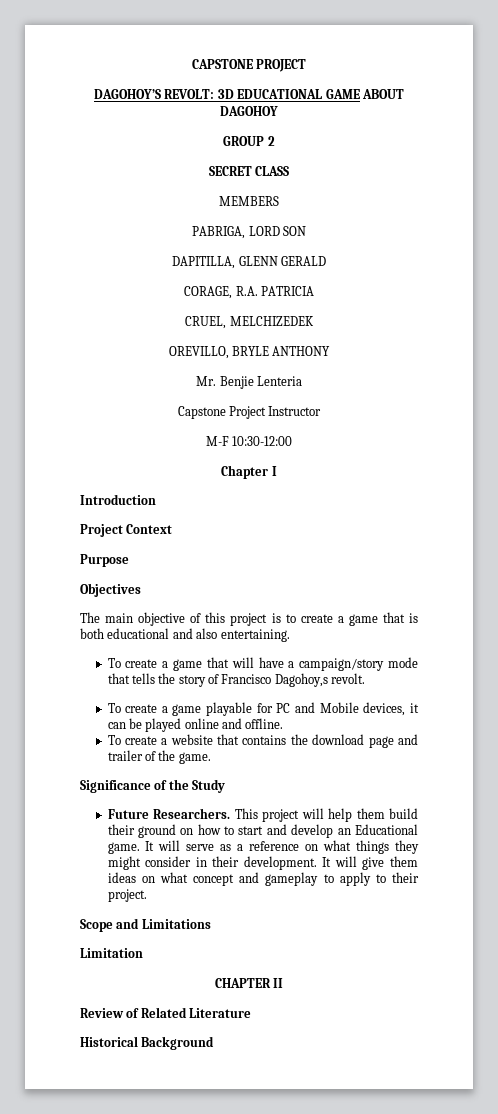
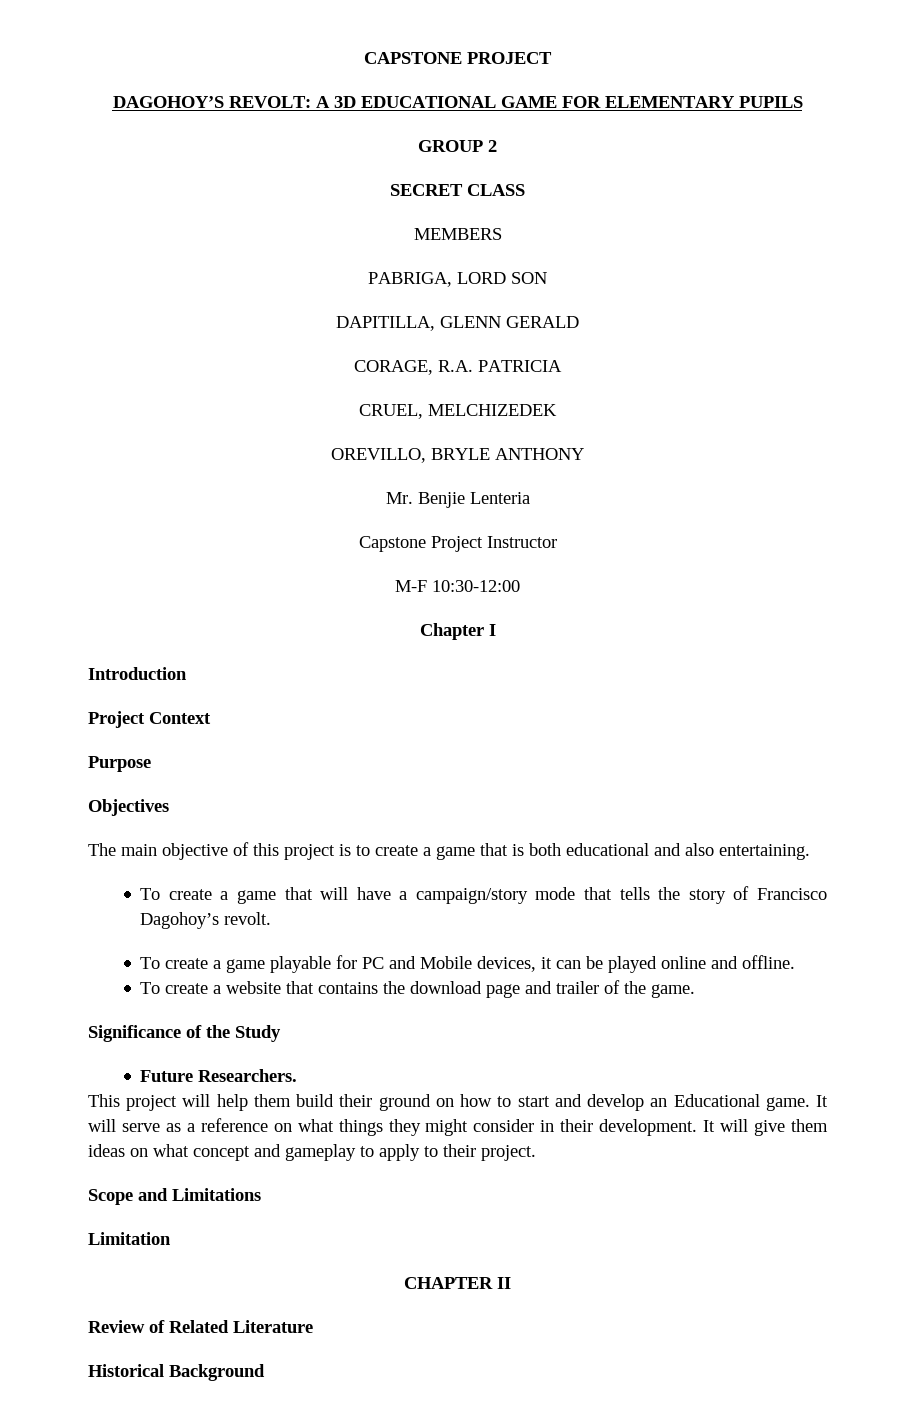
(215, 94) none -> [315,96,330,108] A
[361,89,404,99] [220,106,278,116] ABOUT DAGOHOY -> [561,96,803,108] FOR ELEMENTARY PUPILS
[274,673,328,687] Dagohoy,s -> [140,912,220,929] Dagohoy’s
(231, 813) none -> (298, 1075) //

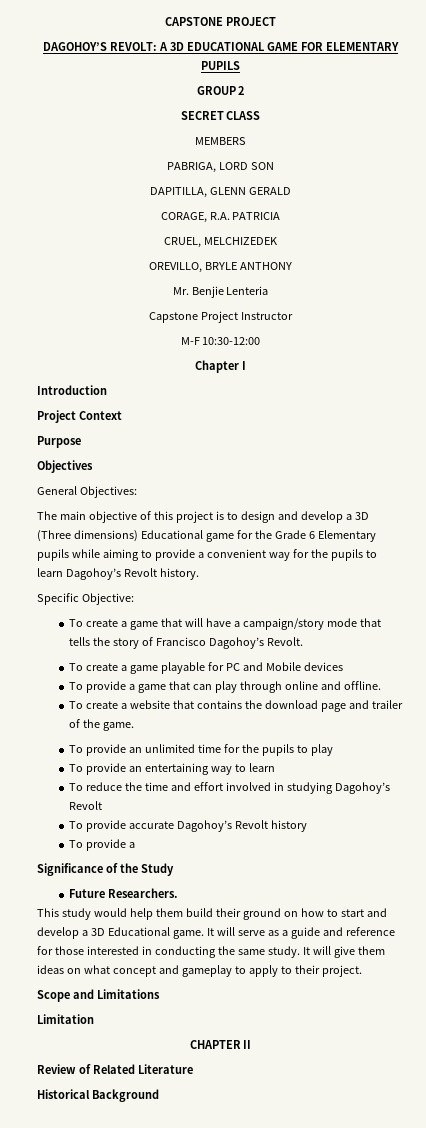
(169, 807) none -> [37,486,137,498] // General Objectives:
[375,843,810,860] create a game that is both educational and also entertaining. -> [240,511,369,523] [37,530,376,542] [37,549,377,561] [37,568,199,580] [37,593,134,605] design and develop a 3D (Three dimensions) Educational game for the Grade 6 Elementary pupils while aiming to provide a convenient way for the pupils to learn Dagohoy’s Revolt history. // Specific Objective:
[224,912,272,925] revolt. -> [267,637,304,646] Revolt.
[477,956,658,973] devices, it can be played -> [304,662,344,671] [69,681,283,693] devices // To provide a game that can play through
(696, 991) none -> [69,744,334,756] [69,763,276,775] [69,782,391,794] [69,801,103,810] [69,820,308,832] [69,839,136,851] // To provide an unlimited time for the pupils to play // To provide an entertaining way to learn // To reduce the time and effort involved in studying Dagohoy’s Revolt // To provide accurate Dagohoy’s Revolt history // To provide a
[126,1094,211,1111] project will -> [61,908,127,920] study would
[650,1098,668,1107] an -> [81,928,105,936] a 3D
[200,1118,698,1136] reference on what things they might consider in their development. -> [290,927,395,939] [37,946,300,958] guide and reference for those interested in conducting the same study.

